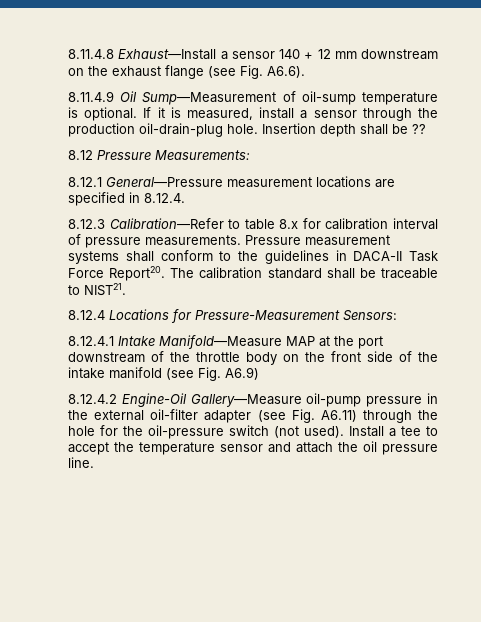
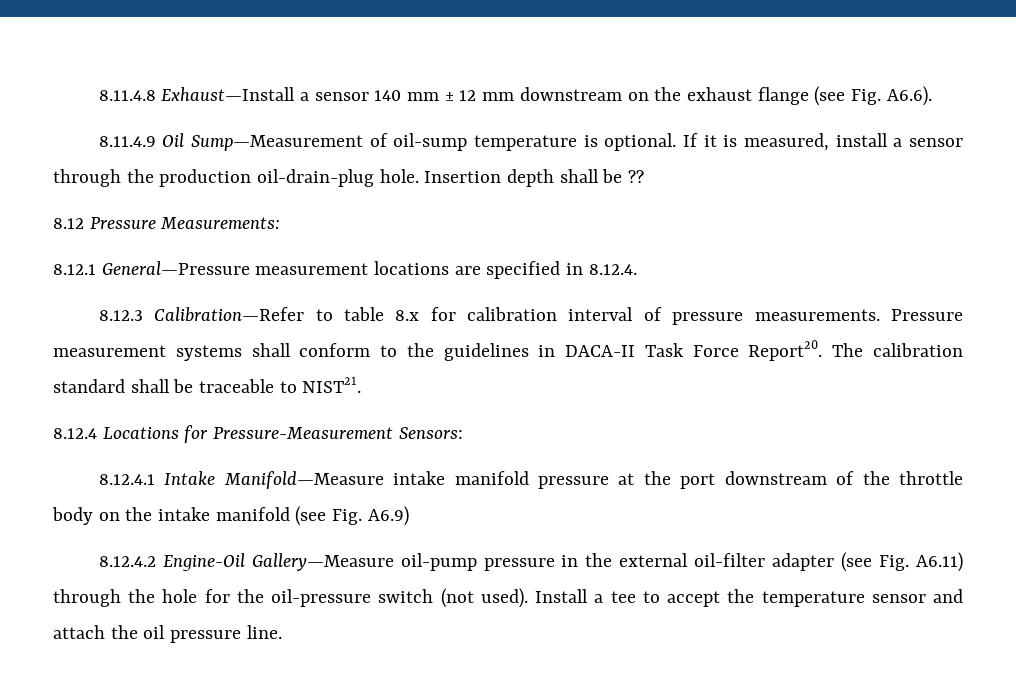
[304,52,314,59] + -> [407,92,454,101] mm ±
[286,336,315,346] MAP -> [393,471,609,489] intake manifold pressure
[331,351,438,362] front side of the -> (153, 514) none

